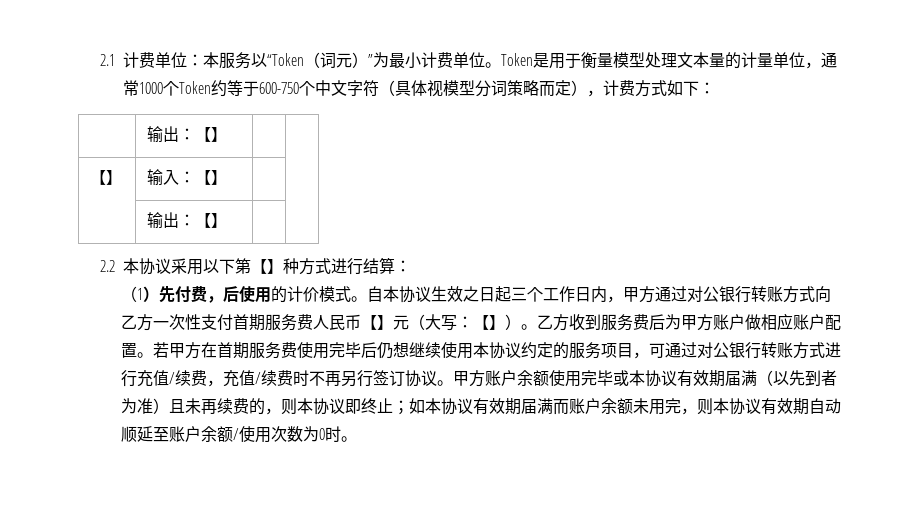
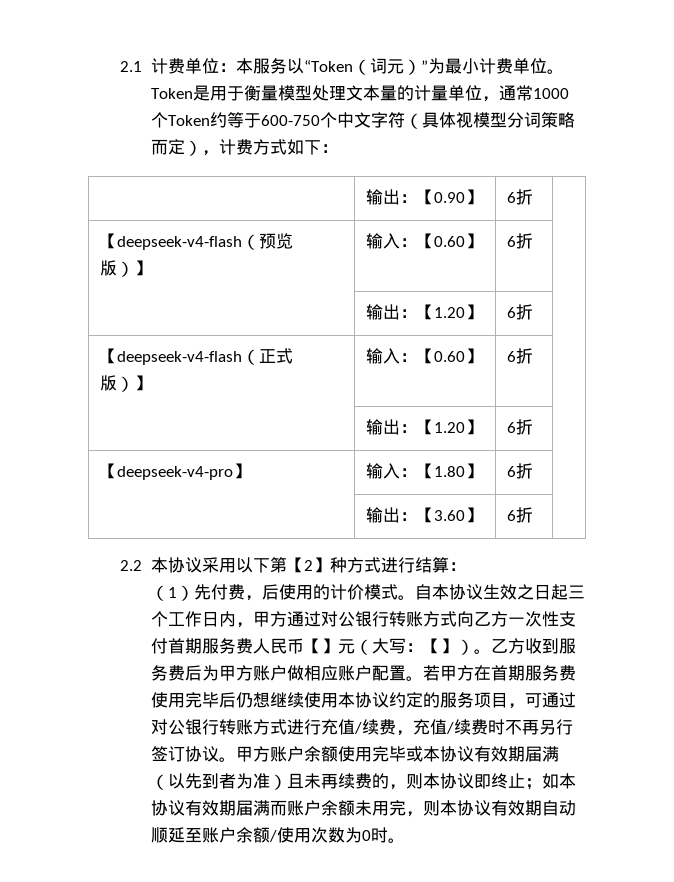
[211,127,228,142] [90,170,123,185] [147,169,228,185] [147,212,228,228] 】 | | // 【】 | 输入：【】 | | // | 输出：【】 | -> [434,189,483,205] [507,189,534,205] [100,233,294,250] [100,260,152,277] [366,233,483,249] [507,233,534,249] [366,304,483,320] [507,304,534,320] [100,348,294,365] [100,375,152,392] [366,348,483,364] [507,348,534,364] [366,419,483,435] [507,419,534,435] [100,463,251,480] [366,463,483,479] [507,463,534,479] [366,507,483,523] [507,507,534,523] 0.90】 | 6折 | // 【deepseek-v4-flash（预览版）】 | 输入：【0.60】 | 6折 | // | 输出：【1.20】 | 6折 | // 【deepseek-v4-flash（正式版）】 | 输入：【0.60】 | 6折 | // | 输出：【1.20】 | 6折 | // 【deepseek-v4-pro】 | 输入：【1.80】 | 6折 | // | 输出：【3.60】 | 6折
(267, 266) none -> [304,560,314,571] 2

